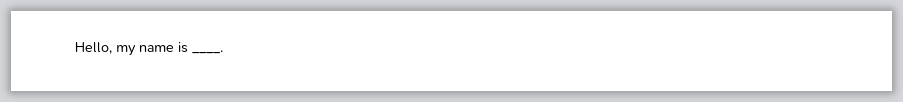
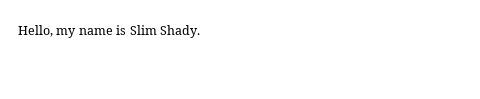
[192,50,223,54] ____. -> [129,25,200,38] Slim Shady.

